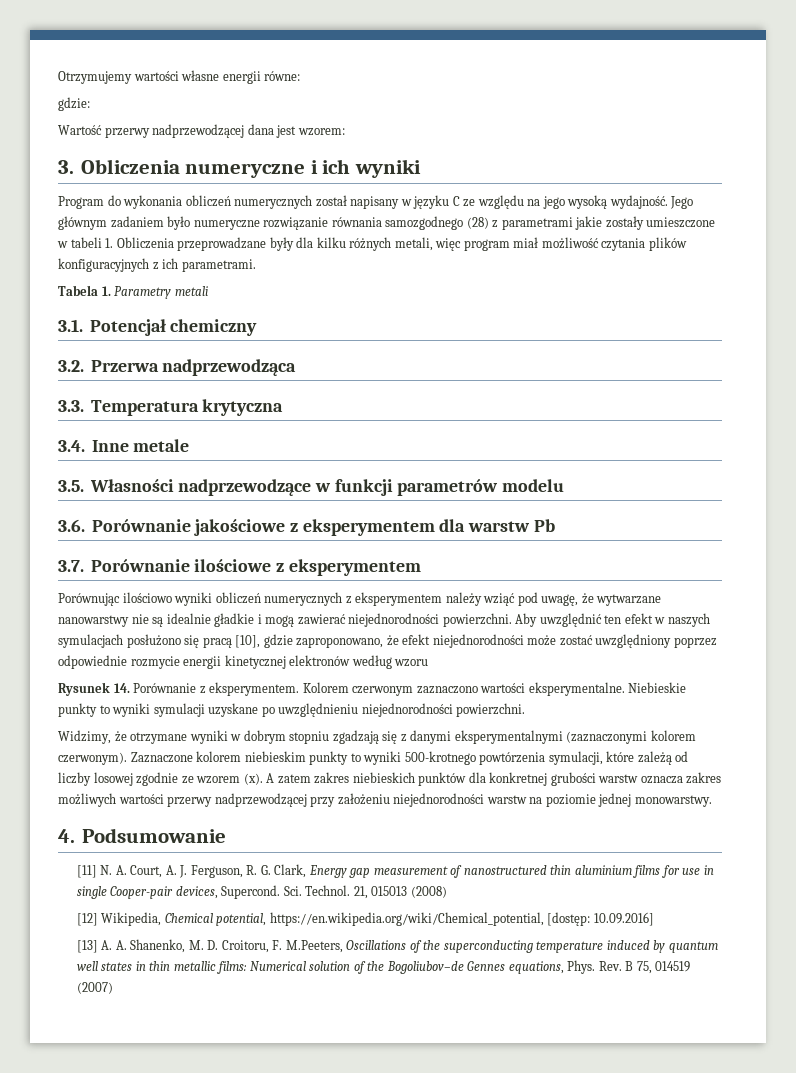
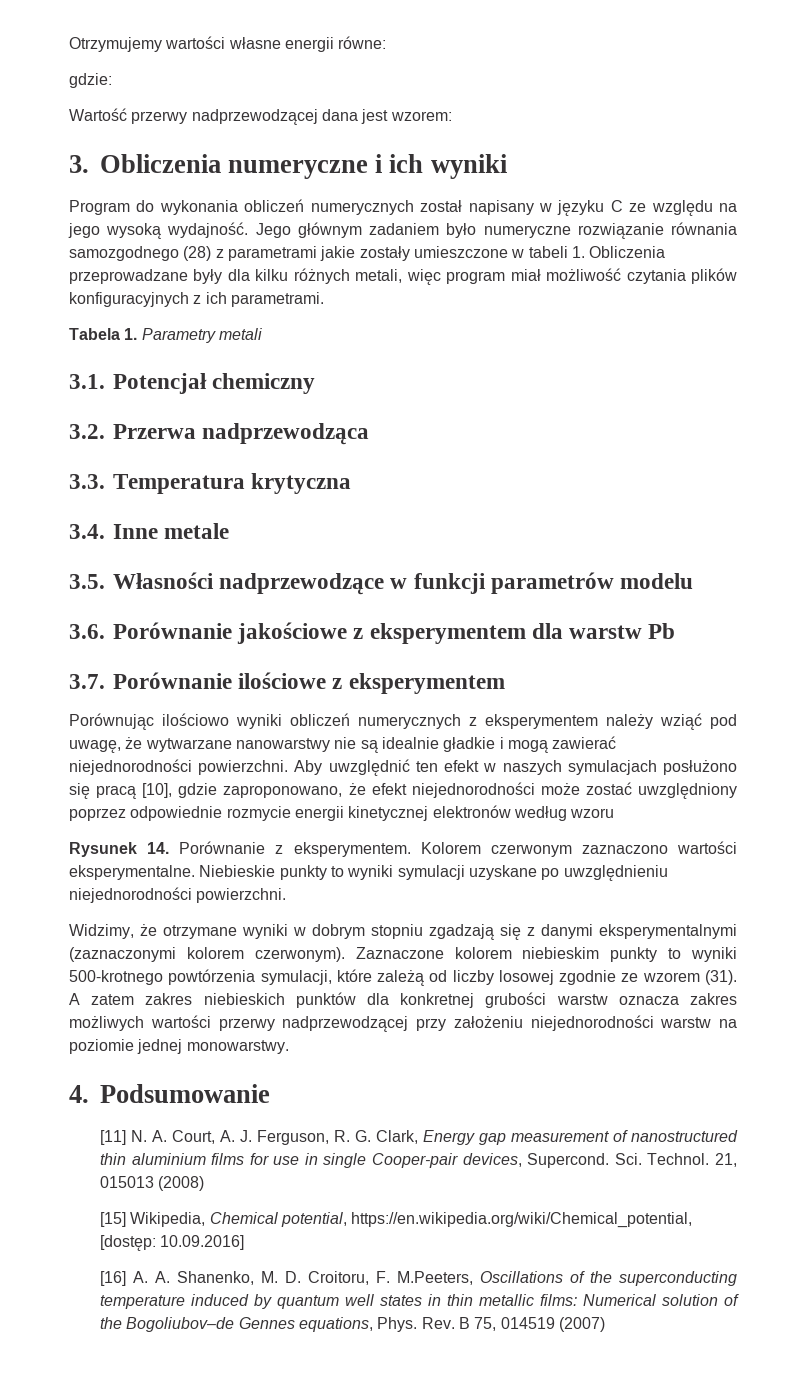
[243,773,263,785] (x). -> [704,970,737,985] (31).
[76,913,98,926] [12] -> [99,1212,126,1227] [15]
[76,940,98,953] [13] -> [99,1271,126,1286] [16]

